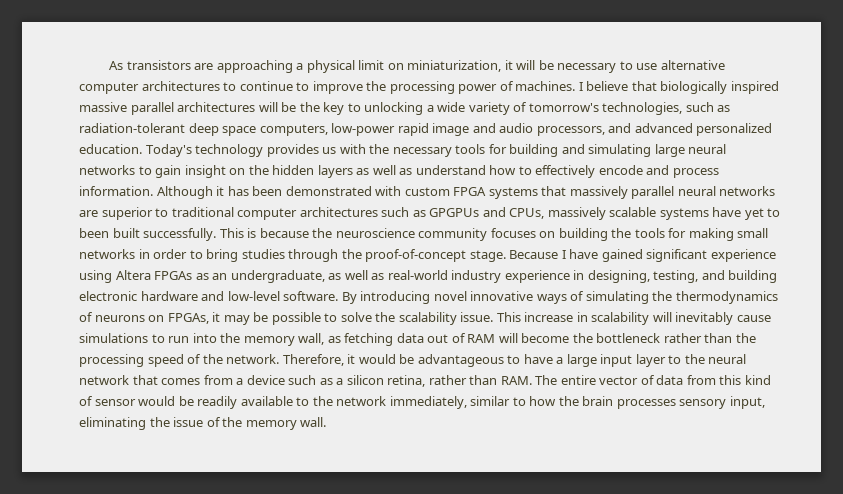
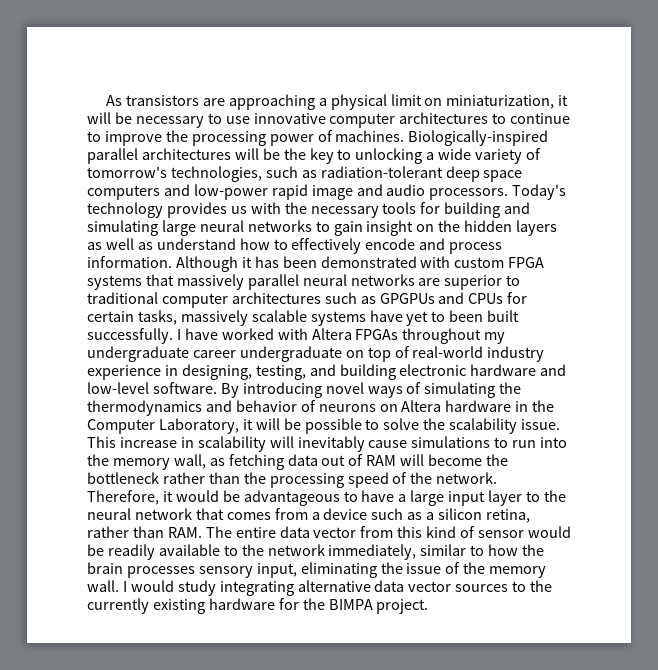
[660,60,725,70] alternative -> [253,113,326,124] innovative
[578,81,779,94] [79,102,127,112] I believe that biologically inspired massive -> [408,130,549,146] Biologically-inspired
[259,124,328,136] computers, -> [87,184,190,200] computers and
[536,123,773,136] [79,144,142,154] processors, and advanced personalized education. -> [429,188,509,200] processors.
[509,208,545,219] CPUs, -> [468,292,528,304] [87,310,177,325] CPUs for certain tasks,
[219,228,769,241] [79,249,776,262] [79,270,385,283] This is because the neuroscience community focuses on building the tools for making small networks in order to bring studies through the proof-of-concept stage. Because I have gained significant experience using Altera FPGAs as an undergraduate, as well as -> [176,328,506,344] [87,346,410,362] I have worked with Altera FPGAs throughout my undergraduate career undergraduate on top of
[470,291,534,301] innovative -> (364, 388) none
(778, 297) none -> [205,400,297,412] and behavior
[167,312,250,325] FPGAs, it may -> [401,400,555,412] [87,418,280,434] Altera hardware in the Computer Laboratory, it will
[599,375,684,385] vector of data -> [279,526,357,538] data vector
(327, 422) none -> [122,580,553,596] [87,598,429,614] I would study integrating alternative data vector sources to the currently existing hardware for the BIMPA project.

